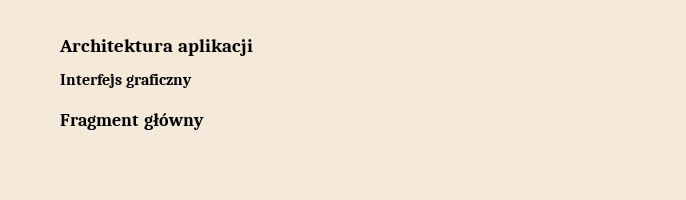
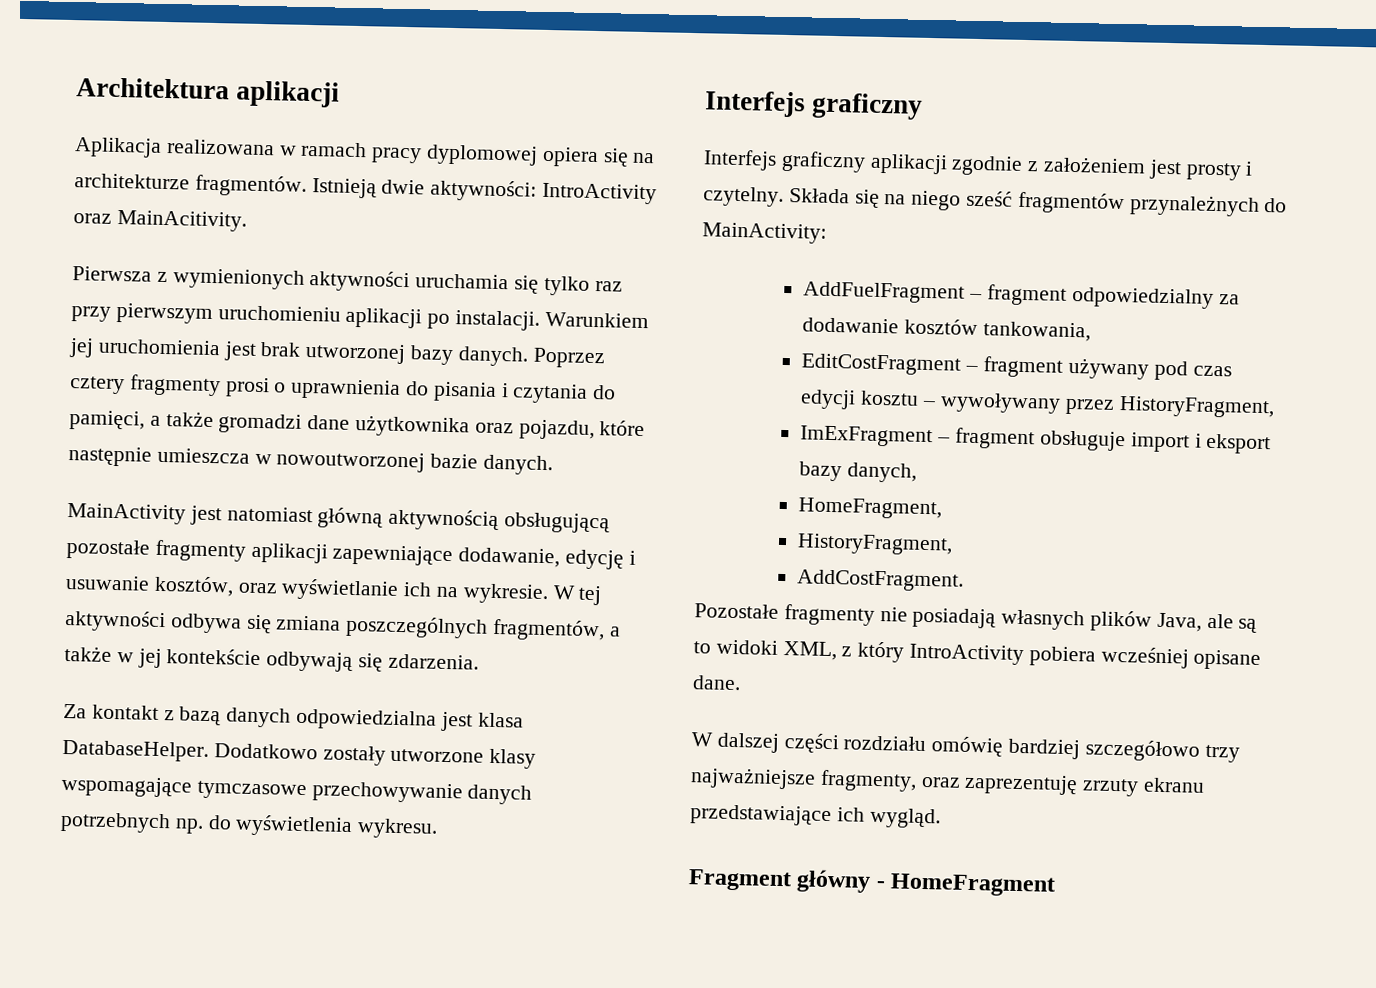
[60,73,193,88] Interfejs graficzny -> [74,137,656,168] [74,173,658,205] [73,209,247,232] [72,266,623,296] [71,302,649,331] [69,338,606,369] [69,374,617,404] [69,410,646,441] [68,446,554,476] [67,503,611,534] [66,539,636,570] [65,574,603,606] [65,609,621,642] [64,645,479,673] [63,703,524,732] [62,739,537,769] [61,775,533,805] [60,811,439,839] [704,90,924,120] [703,149,1254,181] [703,186,1288,217] [702,222,827,244] [803,281,1240,309] [802,317,1092,342] [801,353,1232,381] [800,389,1275,419] [800,425,1272,455] [799,461,918,483] [798,497,943,520] [797,533,954,556] [797,569,965,592] [694,603,1258,633] [693,639,1262,671] [692,675,741,691] [691,732,1240,763] [690,767,1206,797] [690,804,941,829] Aplikacja realizowana w ramach pracy dyplomowej opiera się na architekturze fragmentów. Istnieją dwie aktywności: IntroActivity oraz MainAcitivity. // Pierwsza z wymienionych aktywności uruchamia się tylko raz przy pierwszym uruchomieniu aplikacji po instalacji. Warunkiem jej uruchomienia jest brak utworzonej bazy danych. Poprzez cztery fragmenty prosi o uprawnienia do pisania i czytania do pamięci, a także gromadzi dane użytkownika oraz pojazdu, które następnie umieszcza w nowoutworzonej bazie danych. // MainActivity jest natomiast główną aktywnością obsługującą pozostałe fragmenty aplikacji zapewniające dodawanie, edycję i usuwanie kosztów, oraz wyświetlanie ich na wykresie. W tej aktywności odbywa się zmiana poszczególnych fragmentów, a także w jej kontekście odbywają się zdarzenia. // Za kontakt z bazą danych odpowiedzialna jest klasa DatabaseHelper. Dodatkowo zostały utworzone klasy wspomagające tymczasowe przechowywanie danych potrzebnych np. do wyświetlenia wykresu. // Interfejs graficzny // Interfejs graficzny aplikacji zgodnie z założeniem jest prosty i czytelny. Składa się na niego sześć fragmentów przynależnych do MainActivity: // AddFuelFragment – fragment odpowiedzialny za dodawanie kosztów tankowania, // EditCostFragment – fragment używany pod czas edycji kosztu – wywoływany przez HistoryFragment, // ImExFragment – fragment obsługuje import i eksport bazy danych, // HomeFragment, // HistoryFragment, // AddCostFragment. // Pozostałe fragmenty nie posiadają własnych plików Java, ale są to widoki XML, z który IntroActivity pobiera wcześniej opisane dane. // W dalszej części rozdziału omówię bardziej szczegółowo trzy najważniejsze fragmenty, oraz zaprezentuję zrzuty ekranu przedstawiające ich wygląd.
(204, 121) none -> [875,873,1057,897] - HomeFragment

